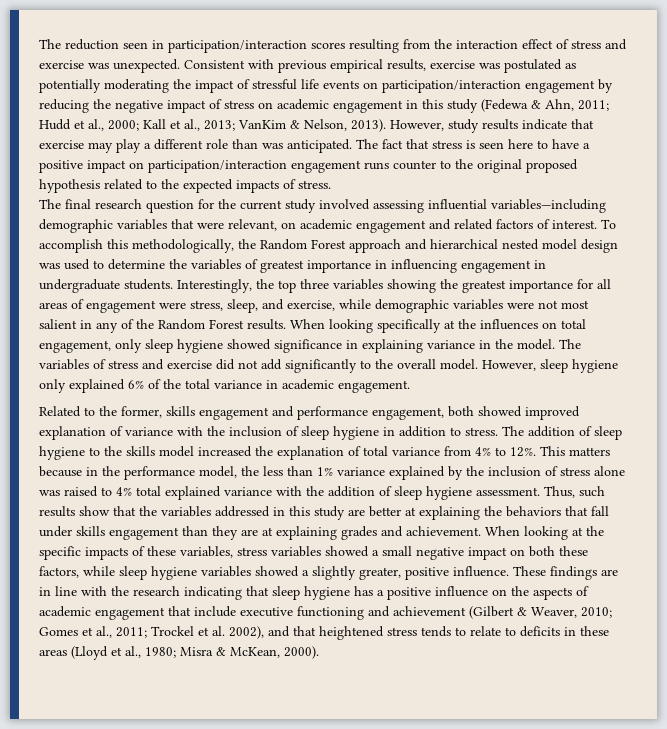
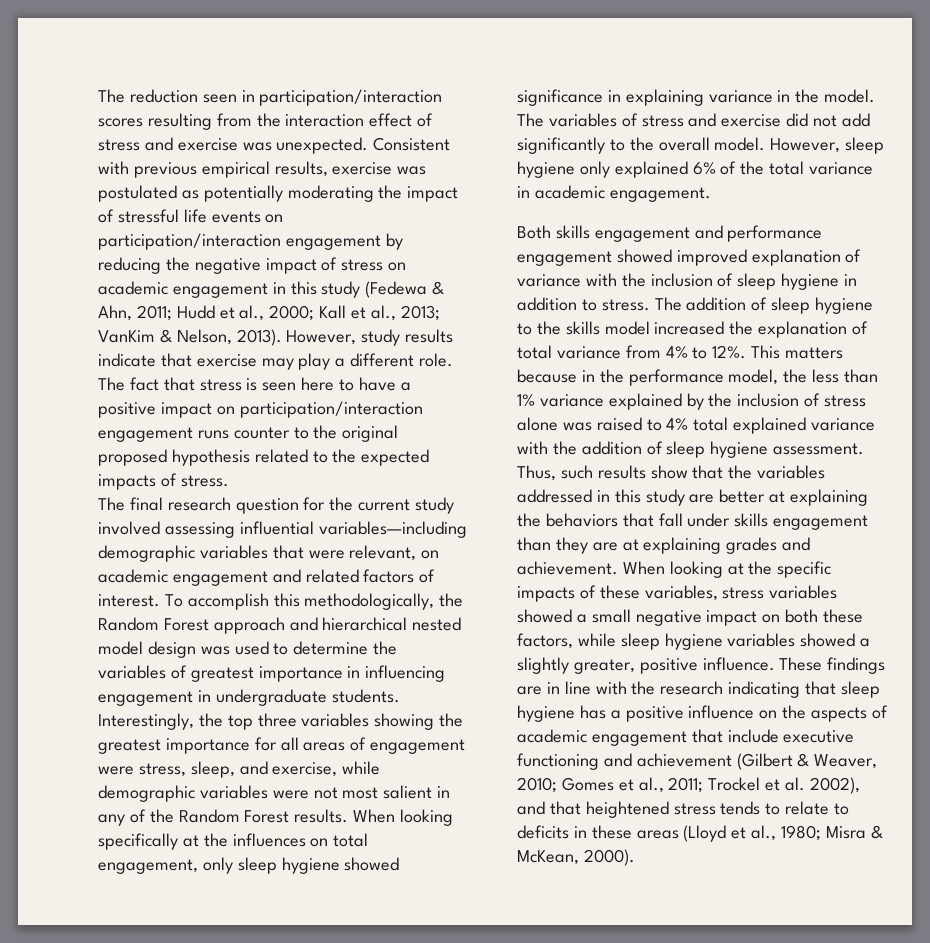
[206,139,352,153] role than was anticipated. -> [419,353,454,367] role.
[39,406,162,418] Related to the former, -> [517,225,551,239] Both
[372,406,474,420] engagement, both -> [517,251,612,266] engagement

